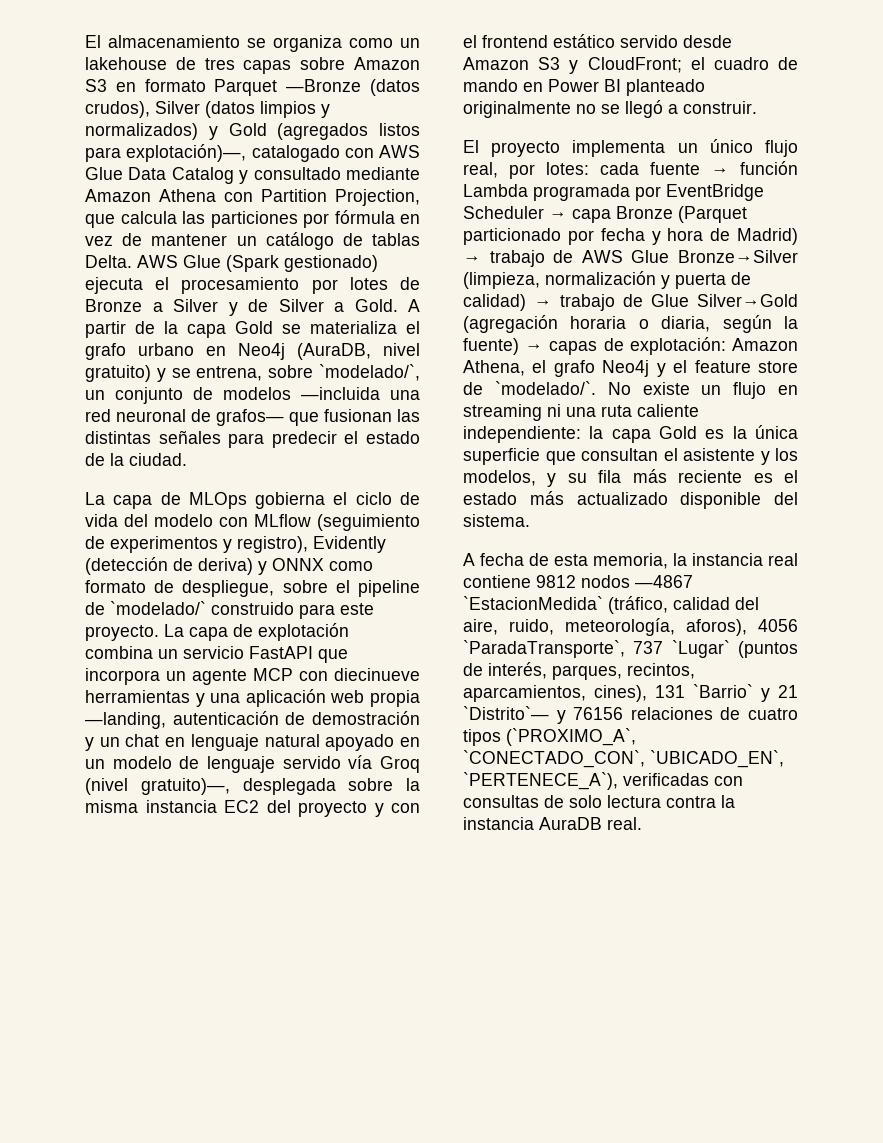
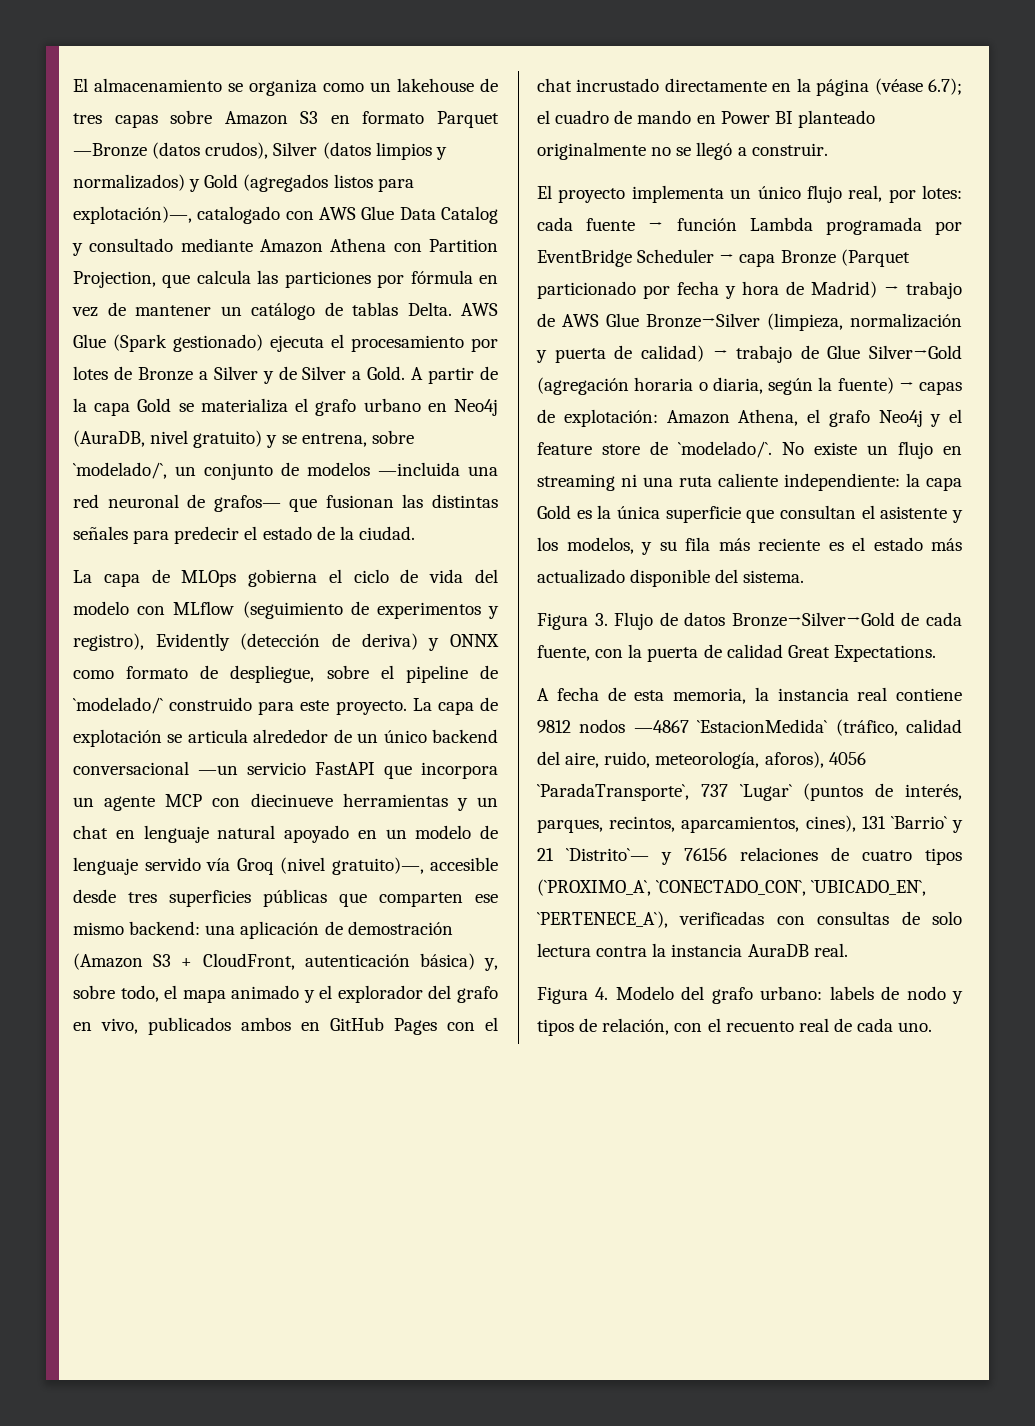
[85,646,178,659] combina un -> [167,729,499,743] [73,761,238,775] se articula alrededor de un único backend conversacional —un
[210,689,420,707] [85,711,420,729] [85,737,94,751] una aplicación web propia —landing, autenticación de demostración y -> (468, 804) none
[242,778,420,795] [85,800,420,817] [463,34,732,48] [463,57,682,74] desplegada sobre la misma instancia EC2 del proyecto y con el frontend estático servido desde Amazon S3 y CloudFront; -> [430,857,498,871] [73,889,498,907] [73,921,453,939] [73,953,499,971] [73,985,498,1003] [73,1017,498,1035] [537,78,962,96] accesible desde tres superficies públicas que comparten ese mismo backend: una aplicación de demostración (Amazon S3 + CloudFront, autenticación básica) y, sobre todo, el mapa animado y el explorador del grafo en vivo, publicados ambos en GitHub Pages con el chat incrustado directamente en la página (véase 6.7);
(530, 520) none -> [537,612,962,630] [537,644,936,662] // Figura 3. Flujo de datos Bronze→Silver→Gold de cada fuente, con la puerta de calidad Great Expectations.
(642, 823) none -> [537,986,963,1004] [537,1018,933,1036] // Figura 4. Modelo del grafo urbano: labels de nodo y tipos de relación, con el recuento real de cada uno.

